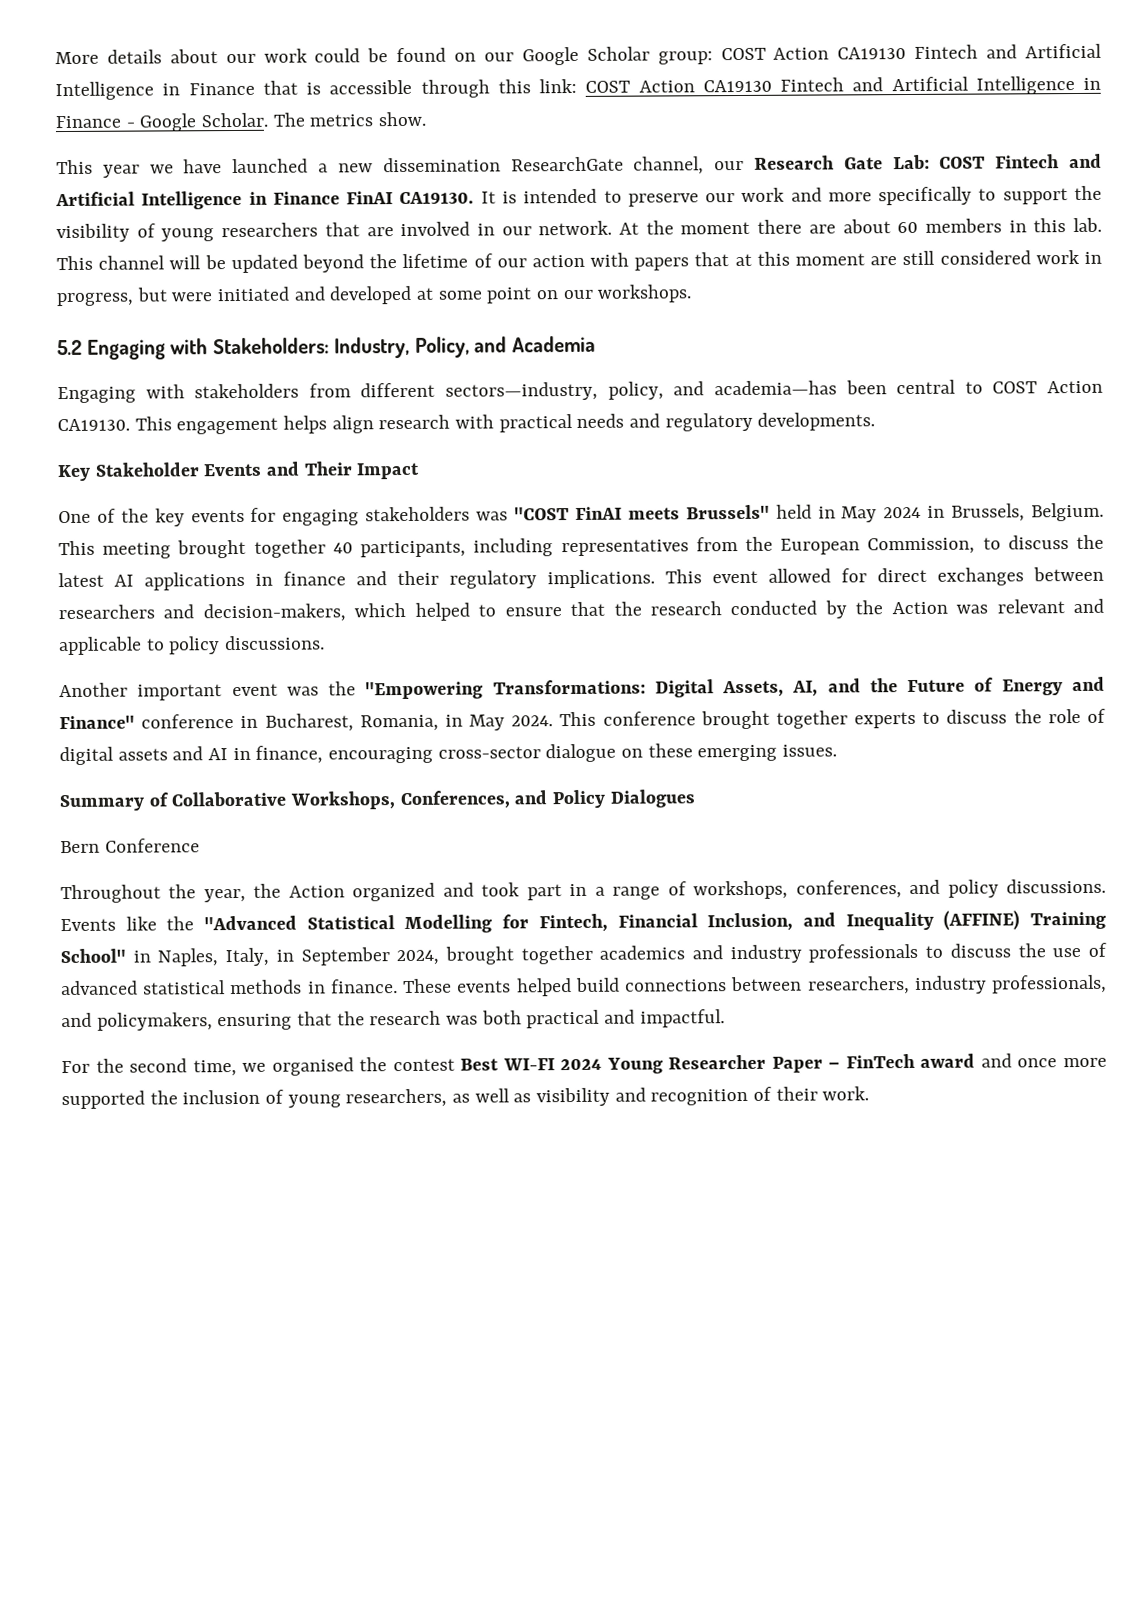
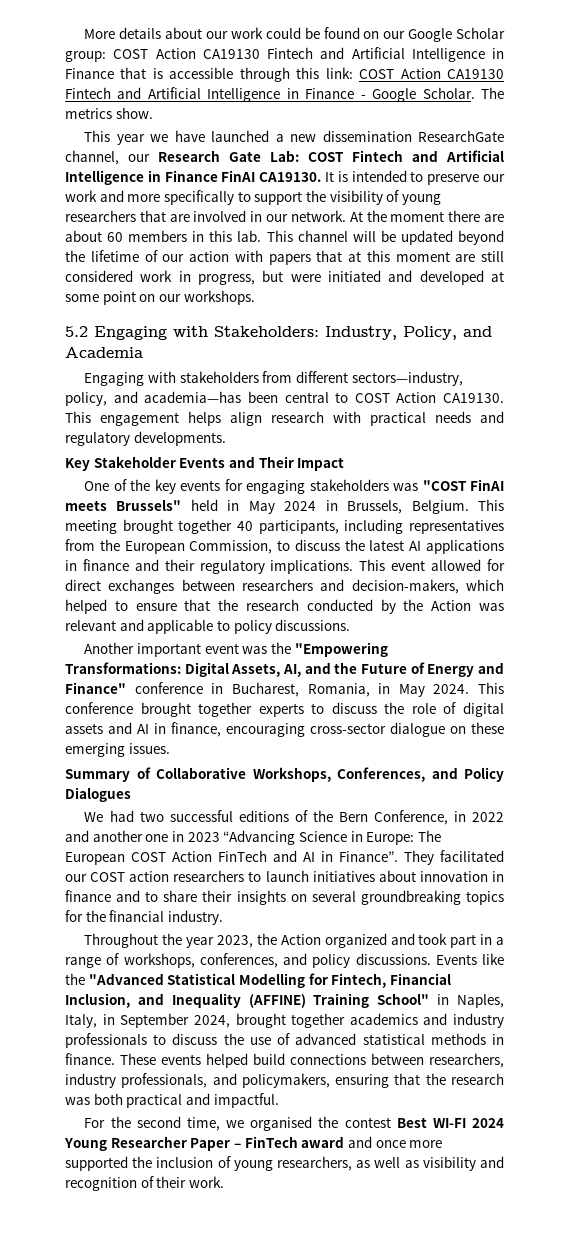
[60,838,200,854] Bern Conference -> [84,810,505,825] [65,830,441,845] [65,850,504,865] [65,870,504,882] [65,890,504,905] [65,910,223,925] We had two successful editions of the Bern Conference, in 2022 and another one in 2023 “Advancing Science in Europe: The European COST Action FinTech and AI in Finance”. They facilitated our COST action researchers to launch initiatives about innovation in finance and to share their insights on several groundbreaking topics for the financial industry.
[203,888,246,903] year, -> [186,935,254,948] year 2023,

